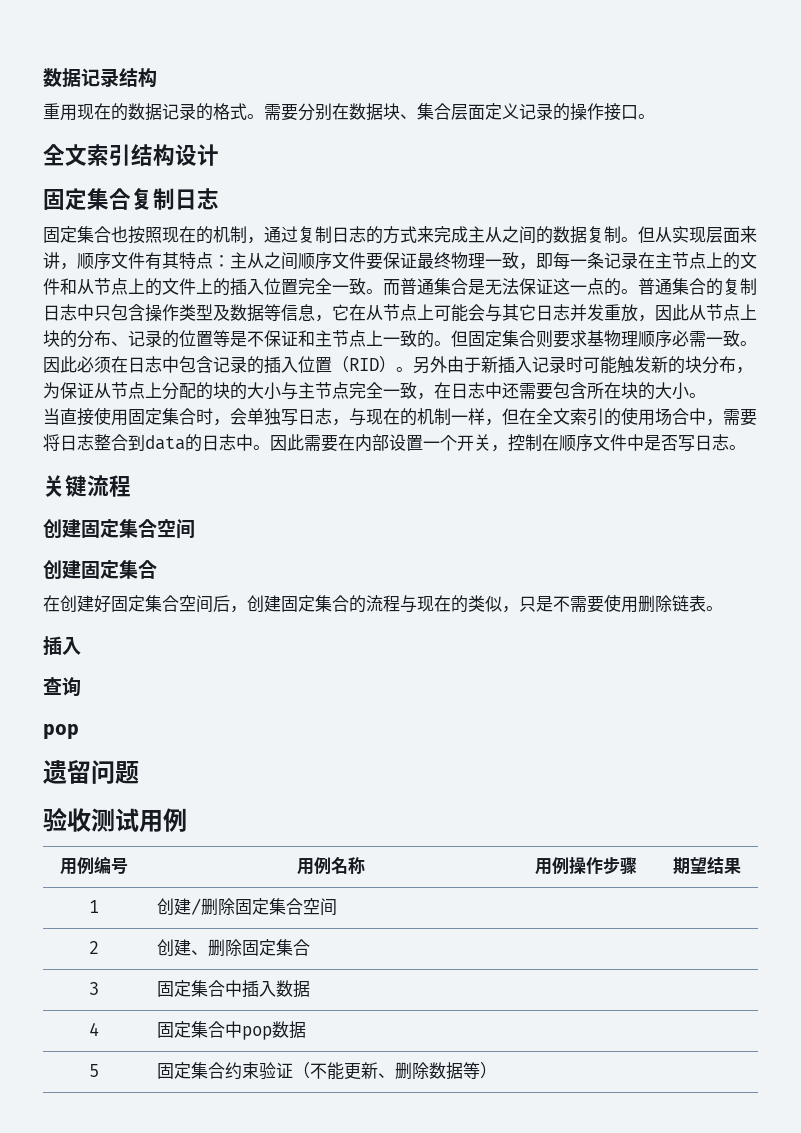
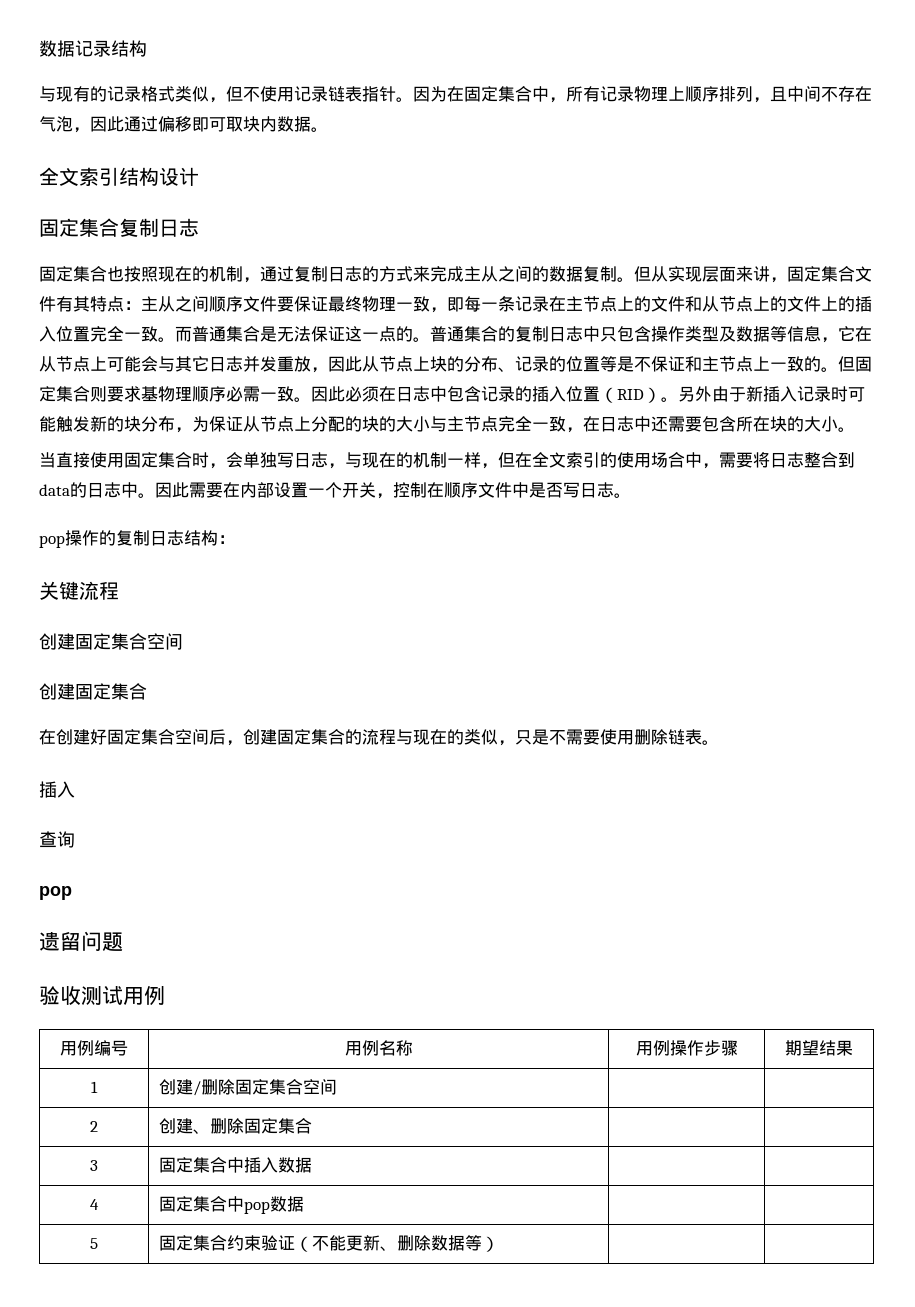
[43,103,638,121] 重用现在的数据记录的格式。需要分别在数据块、集合层面定义记录的操作接口 -> [39,86,872,103] [39,116,311,133] 与现有的记录格式类似，但不使用记录链表指针。因为在固定集合中，所有记录物理上顺序排列，且中间不存在气泡，因此通过偏移即可取块内数据
[77,252,111,270] 顺序 -> [787,266,855,282] 固定集合
(746, 447) none -> [39,530,235,548] // pop操作的复制日志结构：

